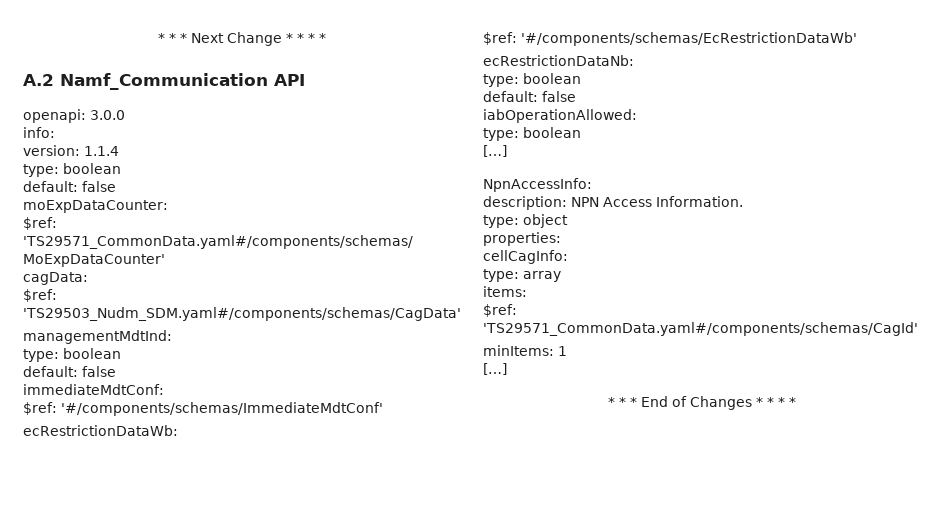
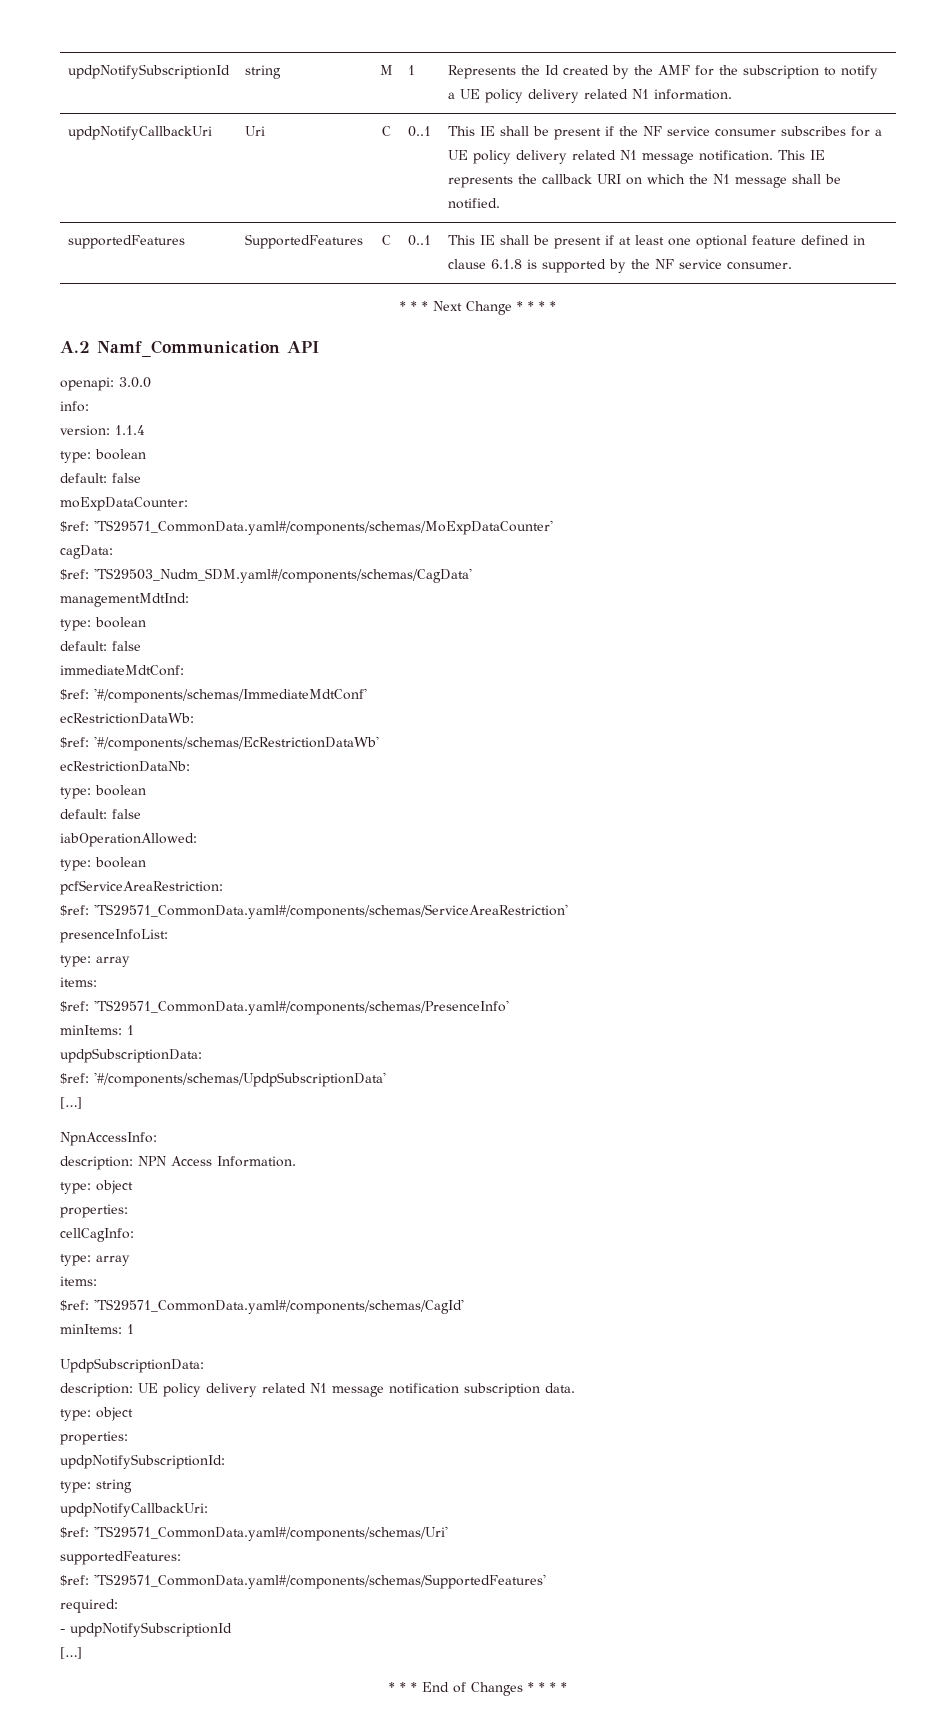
(158, 38) none -> [67,64,230,79] [244,65,281,79] [379,65,393,75] [407,65,415,75] [447,65,878,79] [447,89,732,103] [67,126,212,140] [244,126,265,136] [381,126,391,136] [407,126,431,137] [447,126,882,140] [447,150,825,164] [447,174,841,188] [447,198,500,209] [67,235,185,249] [244,234,363,249] [381,235,391,245] [407,235,431,246] [447,235,865,249] [447,259,792,273] updpNotifySubscriptionId | string | M | 1 | Represents the Id created by the AMF for the subscription to notify a UE policy delivery related N1 information. // updpNotifyCallbackUri | Uri | C | 0..1 | This IE shall be present if the NF service consumer subscribes for a UE policy delivery related N1 message notification. This IE represents the callback URI on which the N1 message shall be notified. // supportedFeatures | SupportedFeatures | C | 0..1 | This IE shall be present if at least one optional feature defined in clause 6.1.8 is supported by the NF service consumer. //
(581, 132) none -> [60,880,223,895] [60,904,568,919] [60,929,168,943] [60,955,130,967] [60,977,97,987] [60,1000,509,1015] [60,1025,134,1035] [60,1048,202,1063] [60,1072,386,1087] // pcfServiceAreaRestriction: // $ref: 'TS29571_CommonData.yaml#/components/schemas/ServiceAreaRestriction' // presenceInfoList: // type: array // items: // $ref: 'TS29571_CommonData.yaml#/components/schemas/PresenceInfo' // minItems: 1 // updpSubscriptionData: // $ref: '#/components/schemas/UpdpSubscriptionData'
(567, 351) none -> [60,1358,204,1373] [60,1383,575,1397] [60,1407,133,1421] [60,1431,128,1445] [60,1454,225,1469] [60,1479,132,1493] [60,1503,208,1517] [60,1526,448,1541] [60,1551,181,1565] [60,1574,546,1589] [60,1599,118,1613] [60,1622,232,1637] // UpdpSubscriptionData: // description: UE policy delivery related N1 message notification subscription data. // type: object // properties: // updpNotifySubscriptionId: // type: string // updpNotifyCallbackUri: // $ref: 'TS29571_CommonData.yaml#/components/schemas/Uri' // supportedFeatures: // $ref: 'TS29571_CommonData.yaml#/components/schemas/SupportedFeatures' // required: // - updpNotifySubscriptionId

